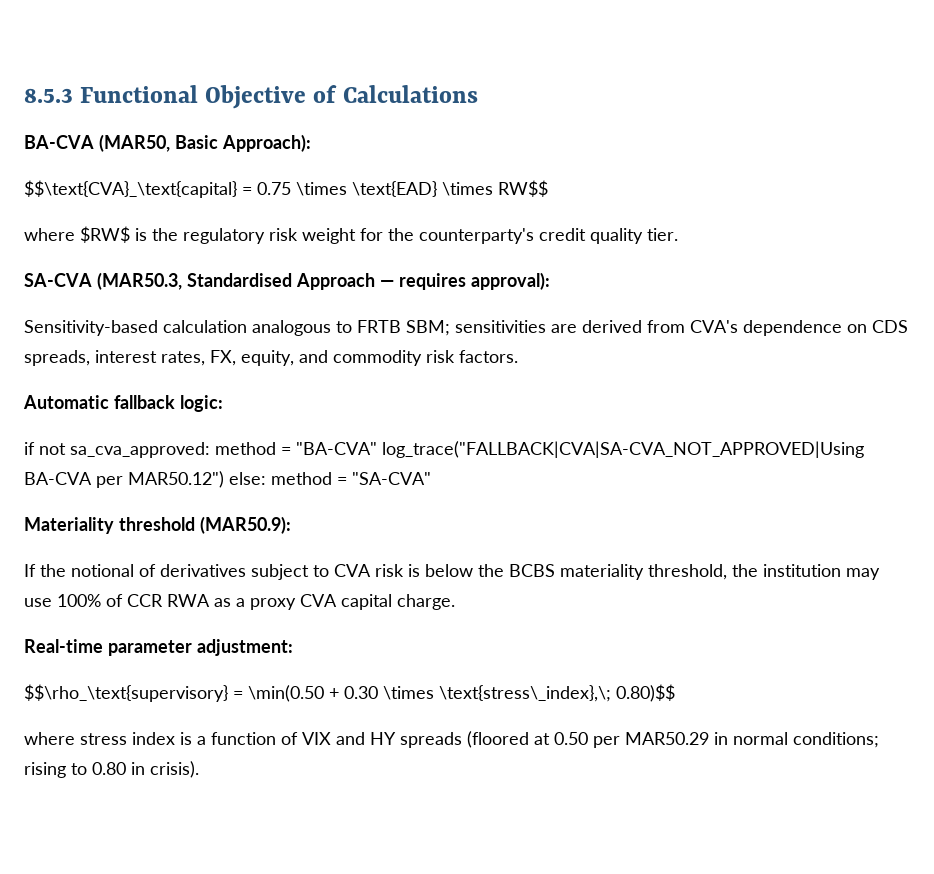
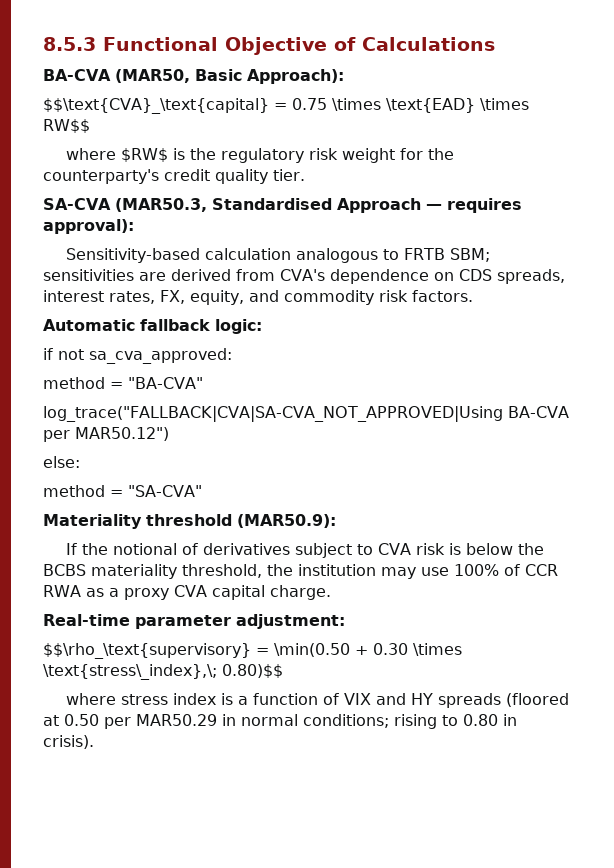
(210, 450) none -> (232, 356) //
(377, 448) none -> (203, 383) //
(224, 479) none -> (169, 434) //
(266, 478) none -> (80, 462) //

